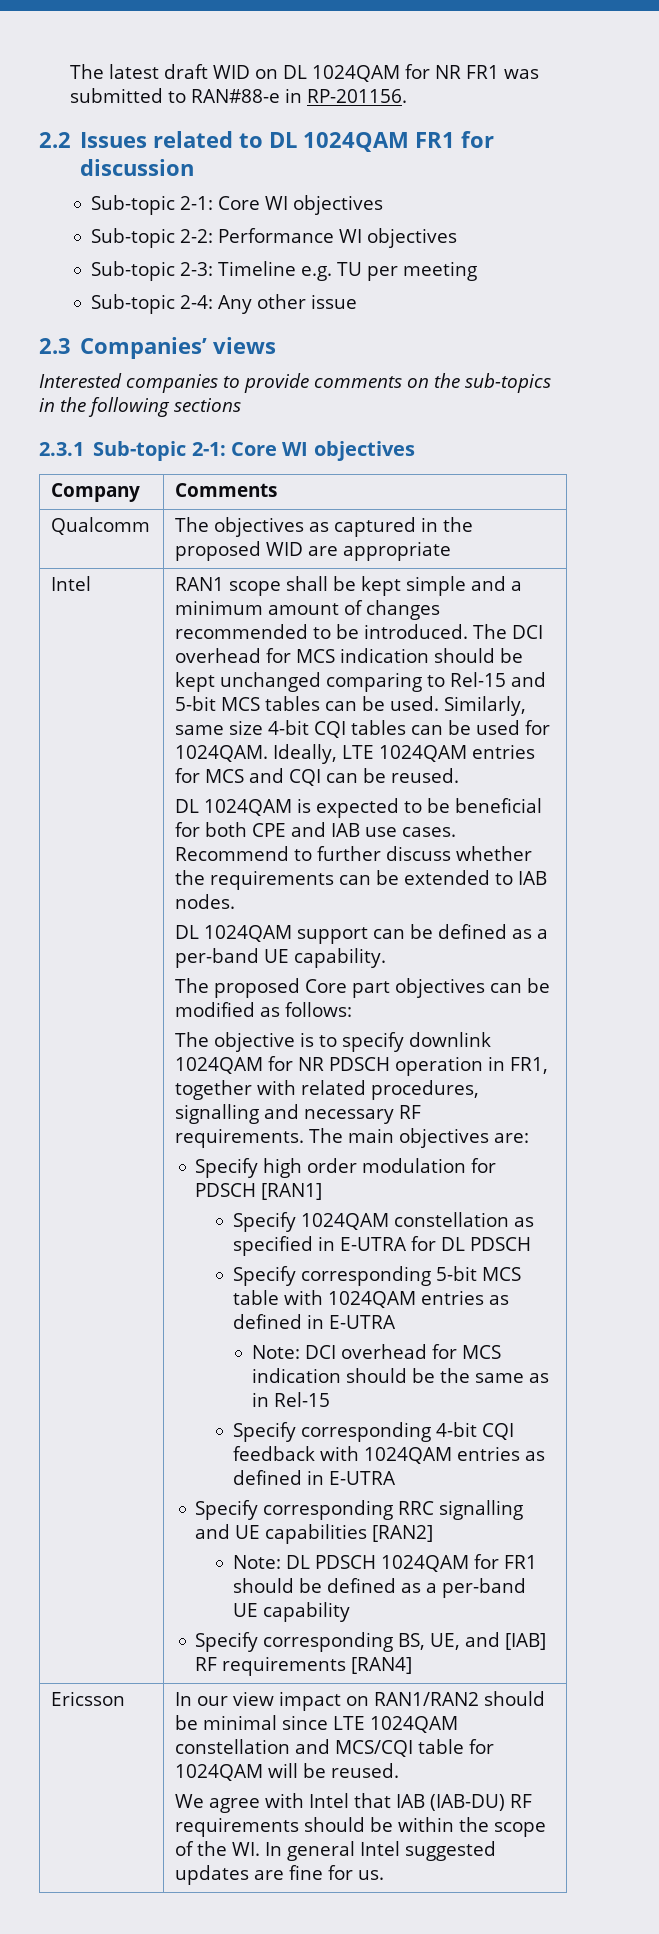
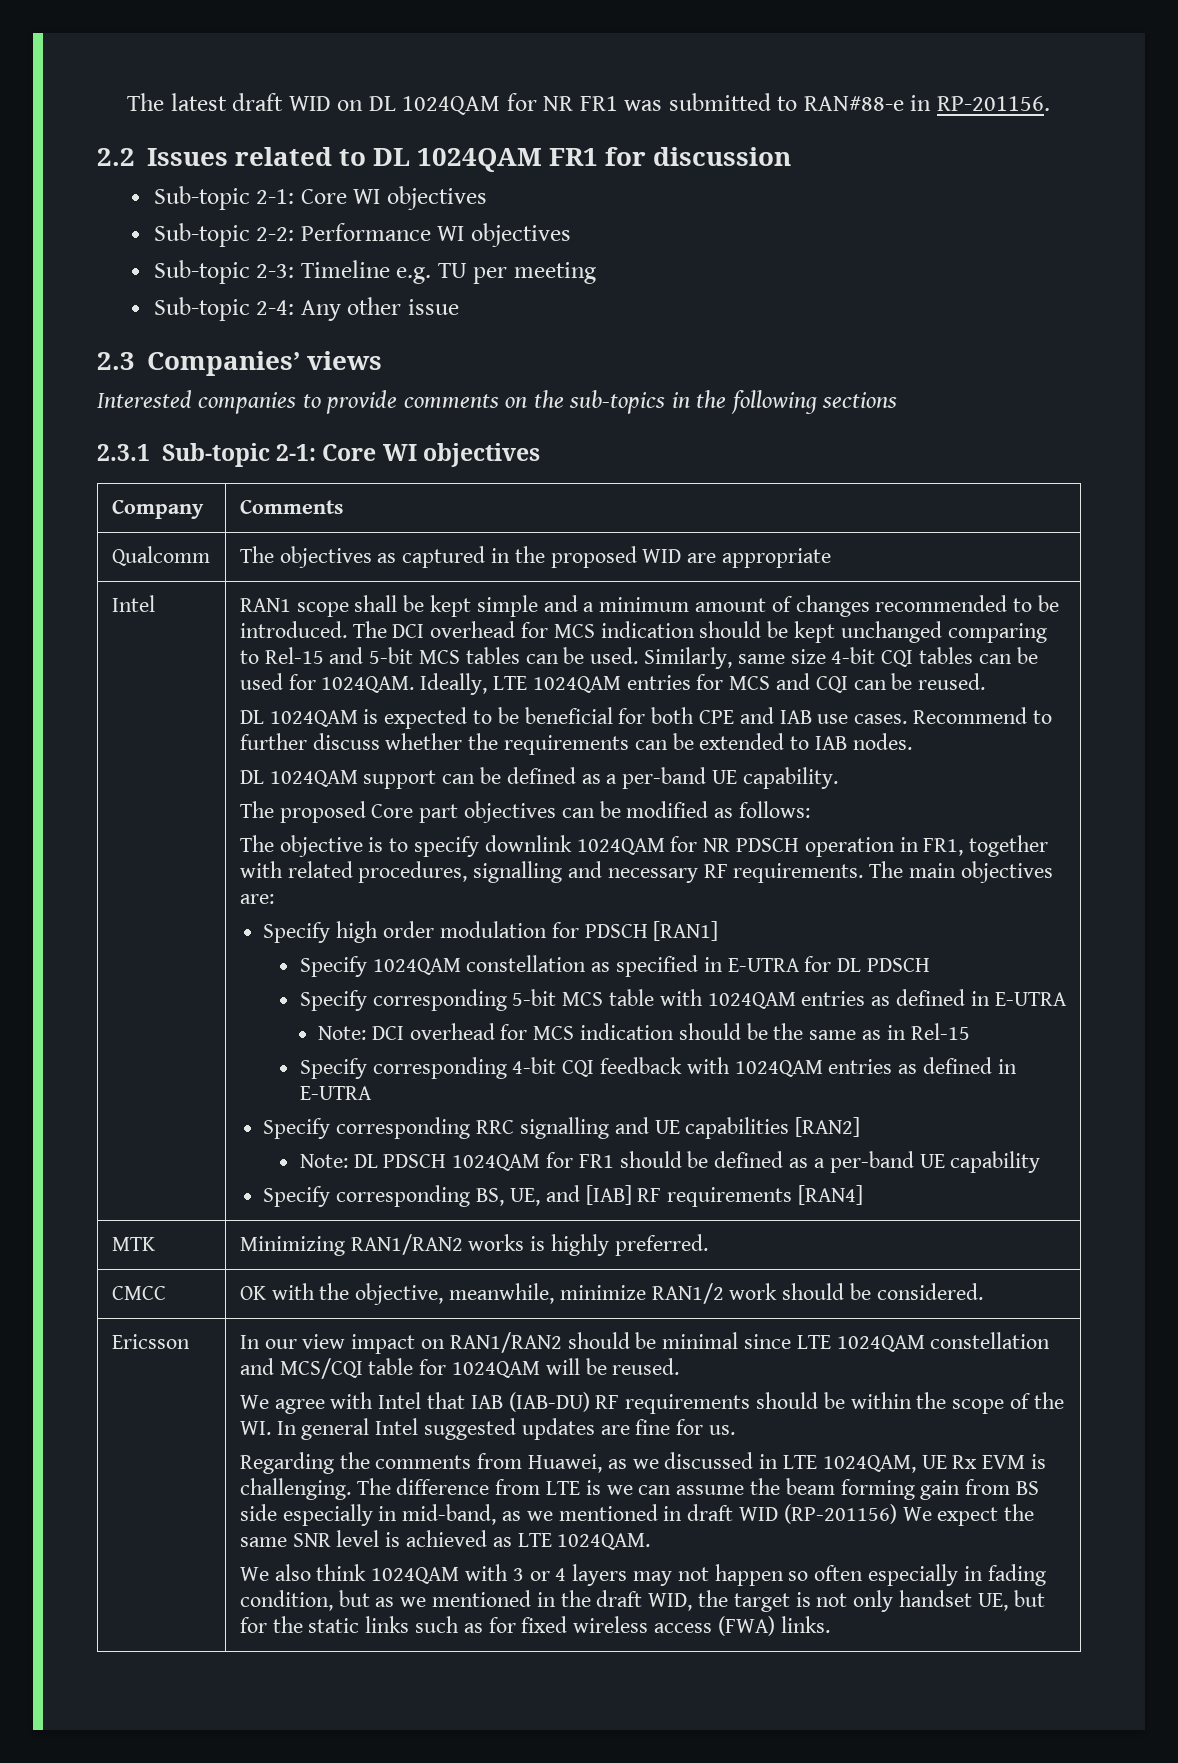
(413, 1665) none -> [111,1237,155,1251] [239,1234,708,1256] [111,1286,166,1300] [239,1283,983,1305] // MTK | Minimizing RAN1/RAN2 works is highly preferred. // CMCC | OK with the objective, meanwhile, minimize RAN1/2 work should be considered.
(385, 1875) none -> [239,1452,1047,1474] [239,1478,1040,1500] [239,1504,1035,1526] [239,1530,651,1550] [239,1564,1046,1586] [239,1590,1045,1612] [239,1616,830,1636] // Regarding the comments from Huawei, as we discussed in LTE 1024QAM, UE Rx EVM is challenging. The difference from LTE is we can assume the beam forming gain from BS side especially in mid-band, as we mentioned in draft WID (RP-201156) We expect the same SNR level is achieved as LTE 1024QAM. // We also think 1024QAM with 3 or 4 layers may not happen so often especially in fading condition, but as we mentioned in the draft WID, the target is not only handset UE, but for the static links such as for fixed wireless access (FWA) links.

